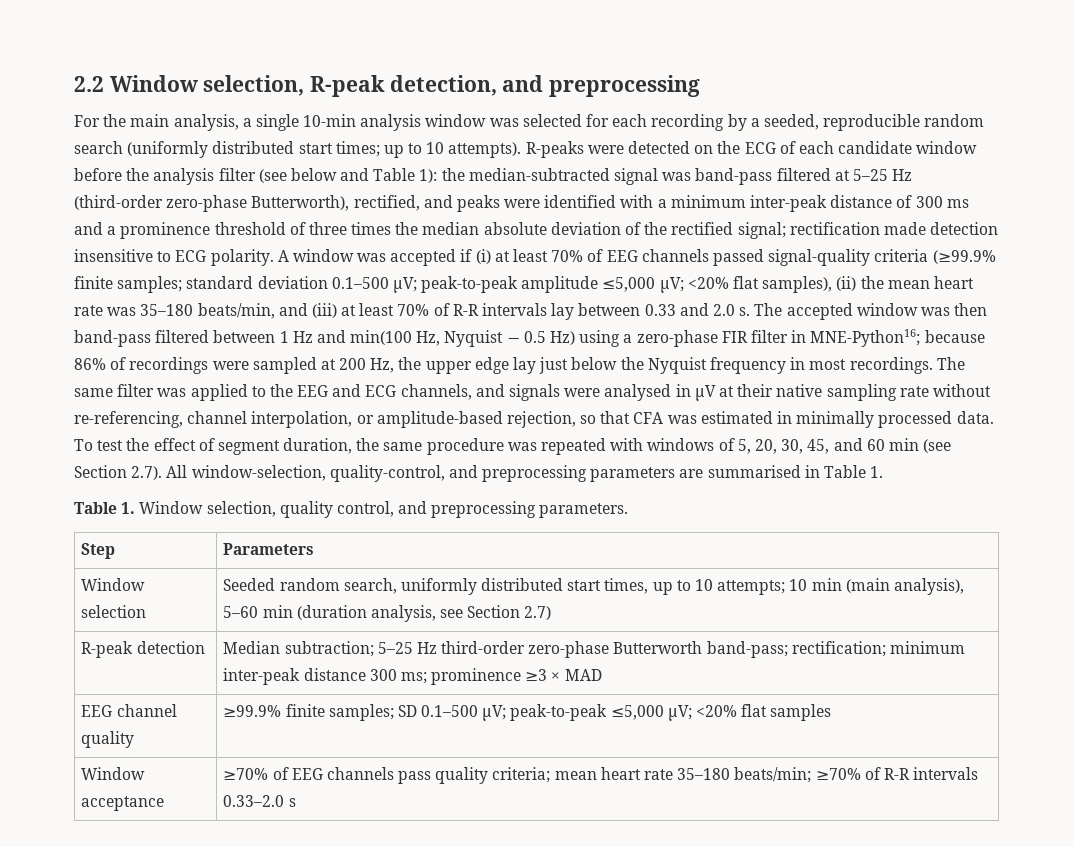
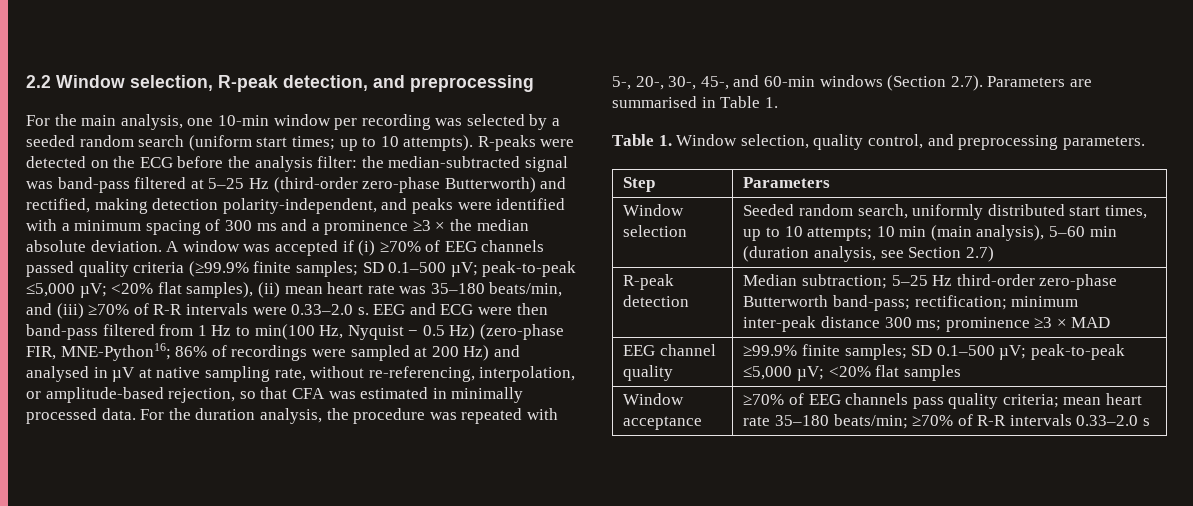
[242,114,985,131] [74,141,295,158] a single 10-min analysis window was selected for each recording by a seeded, reproducible random search (uniformly distributed -> [187,114,561,130] [26,135,252,151] one 10-min window per recording was selected by a seeded random search (uniform
[779,141,978,154] [74,168,438,185] of each candidate window before the analysis filter (see below and Table 1): -> [177,156,358,172] before the analysis filter:
[251,195,420,211] Butterworth), rectified, -> [444,177,567,193] [26,198,377,214] Butterworth) and rectified, making detection polarity-independent,
[750,195,893,212] inter-peak distance -> [145,220,201,235] spacing
[214,222,999,239] [74,249,274,266] threshold of three times the median absolute deviation of the rectified signal; rectification made detection insensitive to ECG polarity. -> [412,219,529,231] [26,240,162,252] ≥3 × the median absolute deviation.
[494,249,584,262] at least 70% -> [379,241,421,252] ≥70%
[768,249,871,266] signal-quality -> [78,261,129,277] quality
[186,276,599,293] standard deviation 0.1–500 µV; peak-to-peak amplitude -> [362,261,577,277] SD 0.1–500 µV; peak-to-peak
[860,276,884,289] the -> (280, 290) none
[341,303,950,320] at least 70% of R-R intervals lay between 0.33 and 2.0 s. The accepted window was -> [88,303,513,315] ≥70% of R-R intervals were 0.33–2.0 s. EEG and ECG were
[213,330,276,343] between -> [159,324,194,336] from
[316,330,346,343] and -> [235,326,250,336] to
[579,329,985,347] using a zero-phase FIR filter in MNE-Python16; because -> [480,324,565,340] [26,343,171,361] (zero-phase FIR, MNE-Python16;
[370,357,965,374] [74,384,601,401] Hz, the upper edge lay just below the Nyquist frequency in most recordings. The same filter was applied to the EEG and ECG channels, and signals were -> [463,345,520,361] Hz) and
[737,384,774,397] their -> (152, 373) none
[899,386,929,397] rate -> [274,368,306,381] rate,
[187,411,248,424] channel -> (475, 374) none
[74,438,952,455] [74,465,676,482] To test the effect of segment duration, the same procedure was repeated with windows of 5, 20, 30, 45, and 60 min (see Section 2.7). All window-selection, quality-control, and preprocessing parameters -> [140,408,558,424] [612,75,1066,91] For the duration analysis, the procedure was repeated with 5-, 20-, 30-, 45-, and 60-min windows (Section 2.7). Parameters

